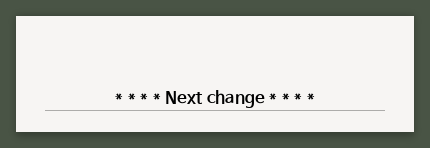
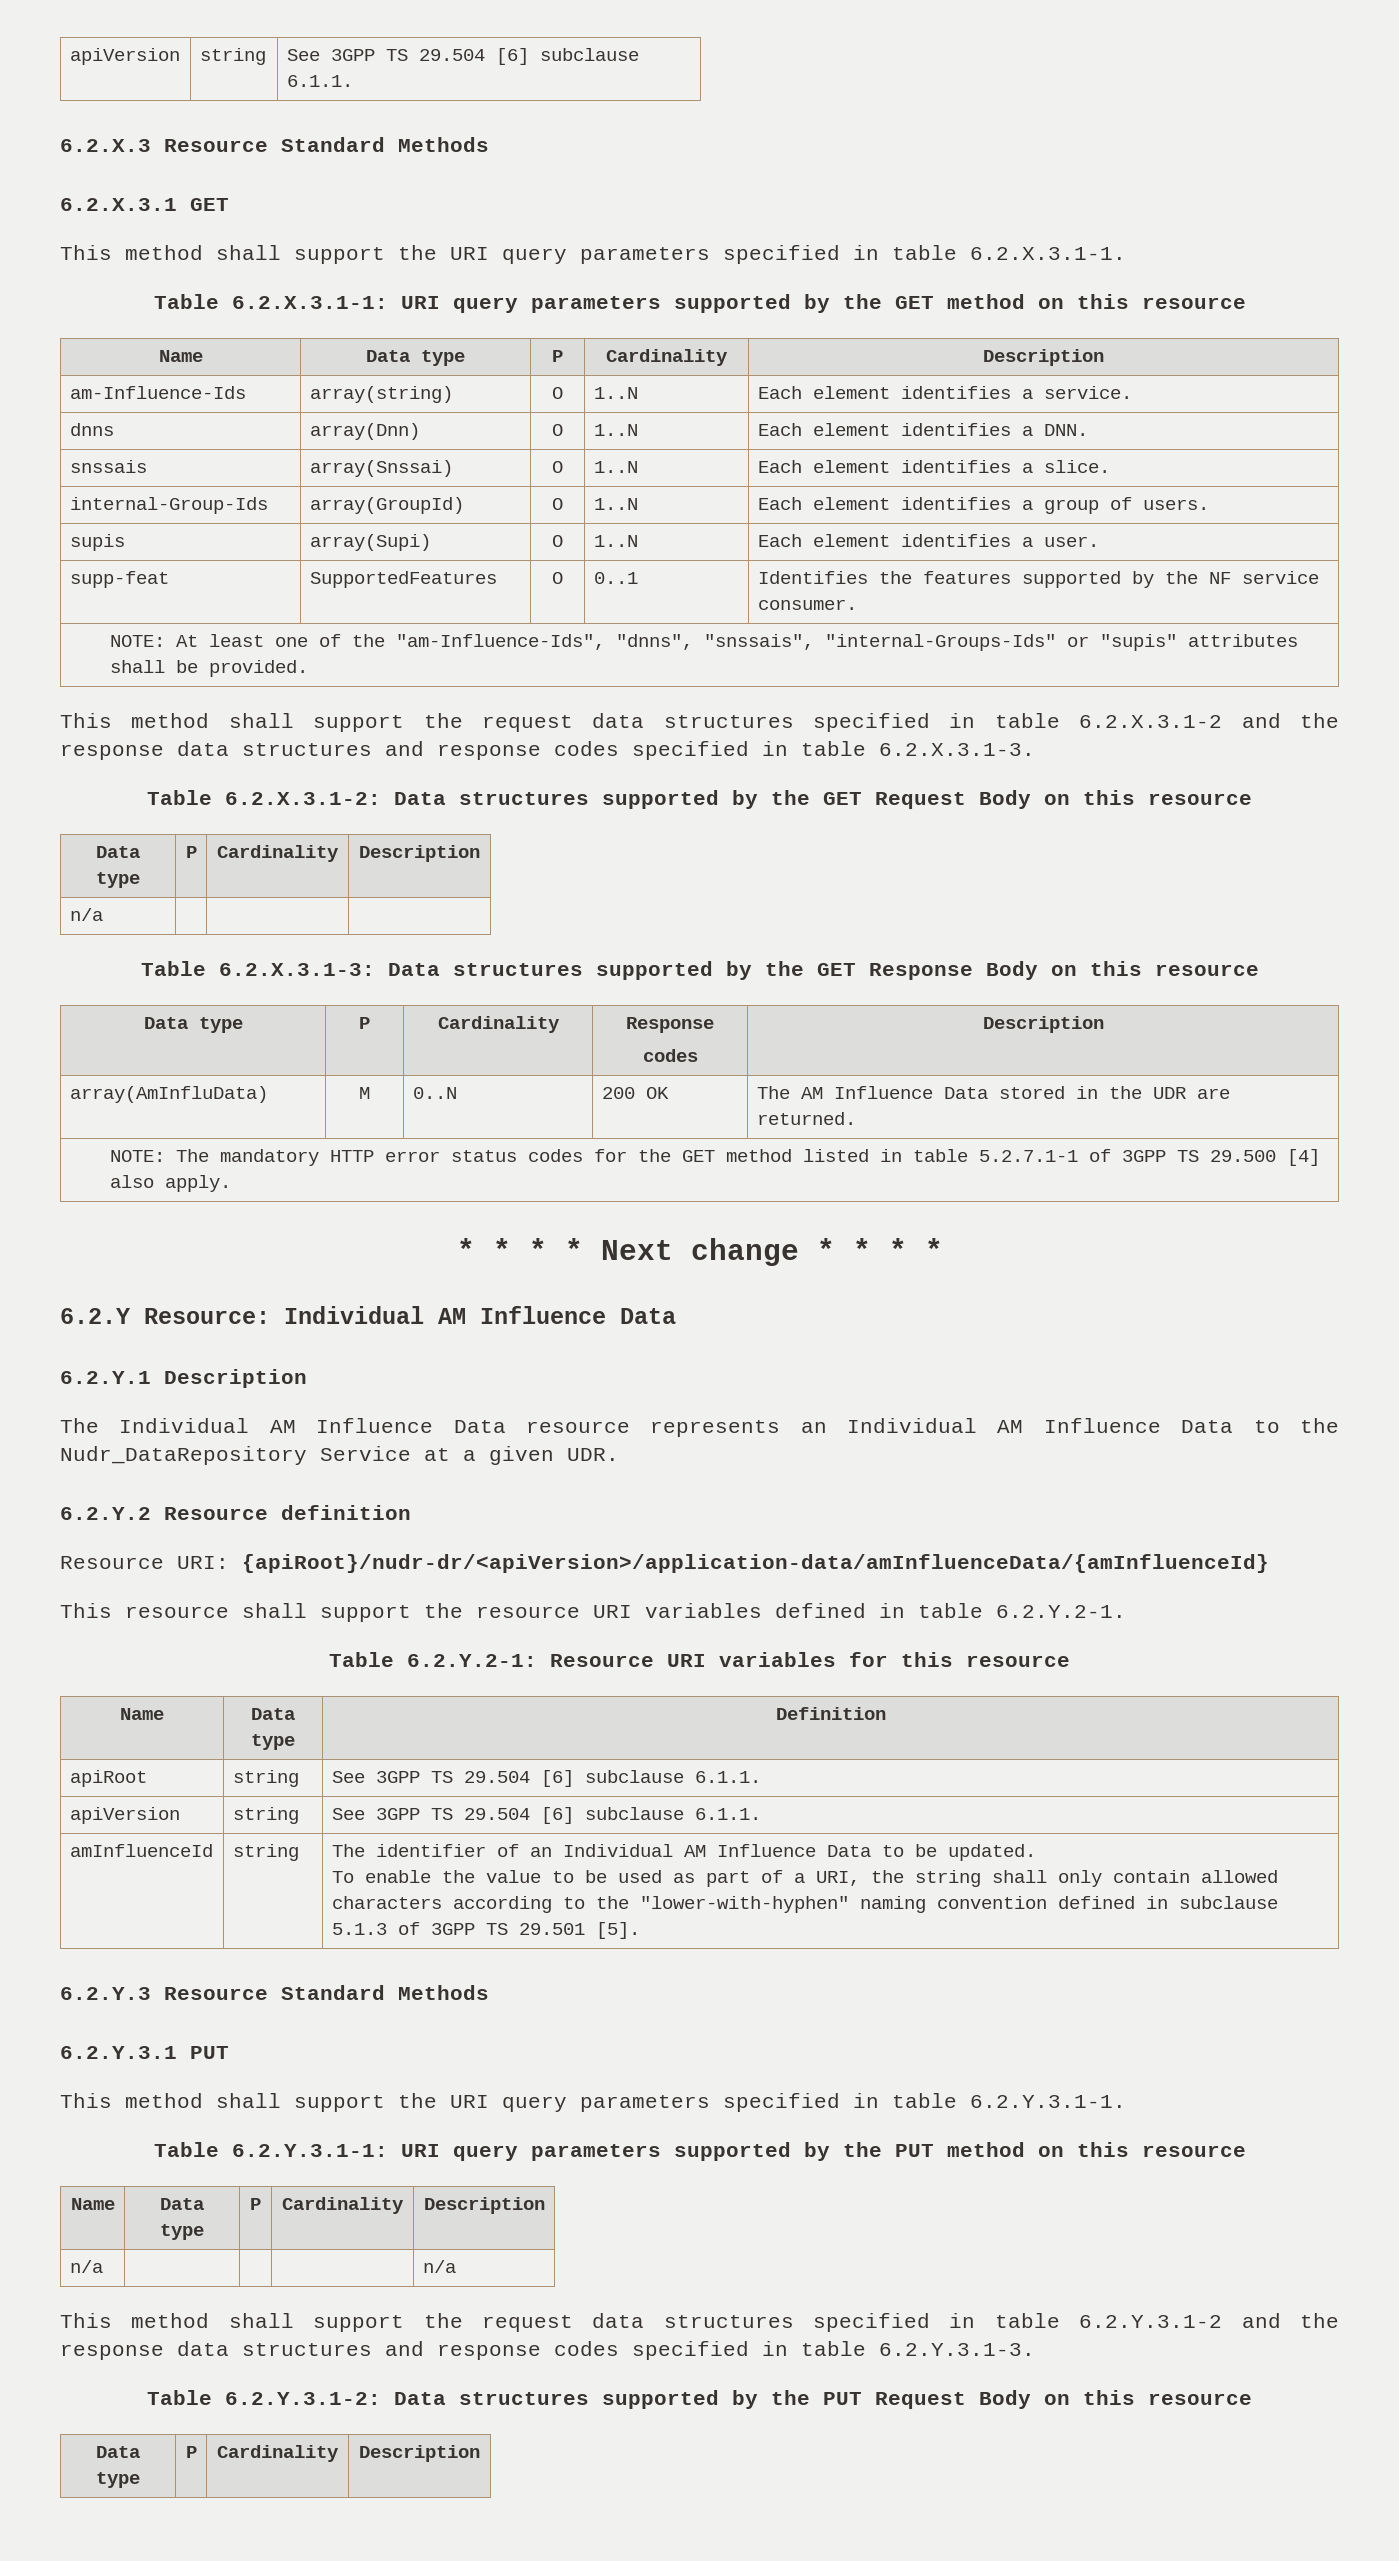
(115, 98) none -> [69,48,180,65] [199,48,266,65] [286,48,639,65] [286,75,353,87] [60,137,489,152] [60,198,229,211] [60,245,1126,264] [153,294,1246,313] [158,350,203,362] [366,350,465,366] [552,350,563,362] [605,349,728,366] [982,349,1104,366] [69,386,246,399] [309,386,453,403] [552,387,563,399] [593,387,638,399] [757,386,1132,399] [69,423,114,436] [309,423,420,440] [552,424,563,436] [593,424,638,436] [757,423,1088,436] [69,460,147,473] [309,460,453,477] [552,461,563,473] [593,461,638,473] [757,460,1110,473] [69,497,268,514] [309,497,464,514] [552,498,563,510] [593,498,638,510] [757,497,1209,514] [69,534,125,551] [309,534,431,551] [552,535,563,547] [593,535,638,547] [757,534,1099,547] [69,571,169,588] [309,571,497,588] [552,572,563,584] [593,572,638,584] [757,571,1319,588] [757,599,857,610] [110,634,1299,651] [110,660,309,677] [60,713,1339,732] [60,741,1035,760] [147,790,1252,809] [96,846,140,858] [96,872,140,888] [185,846,197,858] [217,845,339,862] [359,845,480,862] [69,908,103,921] [140,961,1259,980] [143,1017,243,1033] [359,1017,370,1029] [437,1016,560,1033] [625,1017,714,1033] [642,1049,698,1062] [982,1016,1104,1033] [69,1086,268,1103] [359,1087,370,1099] [412,1087,457,1099] [601,1087,669,1099] [756,1086,1230,1099] [756,1112,856,1125] [110,1149,1321,1166] [110,1175,232,1192] apiVersion | string | See 3GPP TS 29.504 [6] subclause 6.1.1. // 6.2.X.3 Resource Standard Methods // 6.2.X.3.1 GET // This method shall support the URI query parameters specified in table 6.2.X.3.1-1. // Table 6.2.X.3.1-1: URI query parameters supported by the GET method on this resource // Name | Data type | P | Cardinality | Description // am-Influence-Ids | array(string) | O | 1..N | Each element identifies a service. // dnns | array(Dnn) | O | 1..N | Each element identifies a DNN. // snssais | array(Snssai) | O | 1..N | Each element identifies a slice. // internal-Group-Ids | array(GroupId) | O | 1..N | Each element identifies a group of users. // supis | array(Supi) | O | 1..N | Each element identifies a user. // supp-feat | SupportedFeatures | O | 0..1 | Identifies the features supported by the NF service consumer. // NOTE: At least one of the "am-Influence-Ids", "dnns", "snssais", "internal-Groups-Ids" or "supis" attributes shall be provided. // This method shall support the request data structures specified in table 6.2.X.3.1-2 and the response data structures and response codes specified in table 6.2.X.3.1-3. // Table 6.2.X.3.1-2: Data structures supported by the GET Request Body on this resource // Data type | P | Cardinality | Description // n/a | | | // Table 6.2.X.3.1-3: Data structures supported by the GET Response Body on this resource // Data type | P | Cardinality | Response // codes | Description // array(AmInfluData) | M | 0..N | 200 OK | The AM Influence Data stored in the UDR are returned. // NOTE: The mandatory HTTP error status codes for the GET method listed in table 5.2.7.1-1 of 3GPP TS 29.500 [4] also apply. //
(315, 98) none -> [60,1306,676,1324] [60,1369,307,1388] [60,1418,1340,1437] [60,1446,619,1465] [60,1505,411,1520] [60,1554,1269,1573] [60,1603,1126,1622] [329,1652,1070,1667] [120,1708,164,1720] [251,1708,295,1720] [251,1734,295,1750] [775,1707,886,1720] [69,1770,147,1787] [232,1770,299,1787] [331,1770,761,1787] [69,1807,180,1824] [232,1807,299,1824] [331,1807,761,1824] [69,1844,213,1857] [232,1844,299,1861] [331,1844,1036,1861] [331,1870,1278,1887] [331,1896,1278,1913] [331,1922,640,1939] [60,1985,489,2000] [60,2046,229,2059] [60,2093,1126,2112] [153,2142,1246,2161] [70,2198,115,2210] [160,2198,204,2210] [160,2224,204,2240] [250,2198,261,2210] [282,2197,404,2214] [423,2197,545,2214] [69,2260,103,2273] [422,2260,456,2273] [60,2313,1339,2332] [60,2341,1035,2360] [147,2390,1252,2409] [96,2446,140,2458] [96,2472,140,2488] [185,2446,197,2458] [217,2445,339,2462] [359,2445,480,2462] // 6.2.Y Resource: Individual AM Influence Data // 6.2.Y.1 Description // The Individual AM Influence Data resource represents an Individual AM Influence Data to the Nudr_DataRepository Service at a given UDR. // 6.2.Y.2 Resource definition // Resource URI: {apiRoot}/nudr-dr/<apiVersion>/application-data/amInfluenceData/{amInfluenceId} // This resource shall support the resource URI variables defined in table 6.2.Y.2-1. // Table 6.2.Y.2-1: Resource URI variables for this resource // Name | Data type | Definition // apiRoot | string | See 3GPP TS 29.504 [6] subclause 6.1.1. // apiVersion | string | See 3GPP TS 29.504 [6] subclause 6.1.1. // amInfluenceId | string | The identifier of an Individual AM Influence Data to be updated. // To enable the value to be used as part of a URI, the string shall only contain allowed characters according to the "lower-with-hyphen" naming convention defined in subclause 5.1.3 of 3GPP TS 29.501 [5]. // 6.2.Y.3 Resource Standard Methods // 6.2.Y.3.1 PUT // This method shall support the URI query parameters specified in table 6.2.Y.3.1-1. // Table 6.2.Y.3.1-1: URI query parameters supported by the PUT method on this resource // Name | Data type | P | Cardinality | Description // n/a | | | | n/a // This method shall support the request data structures specified in table 6.2.Y.3.1-2 and the response data structures and response codes specified in table 6.2.Y.3.1-3. // Table 6.2.Y.3.1-2: Data structures supported by the PUT Request Body on this resource // Data type | P | Cardinality | Description

